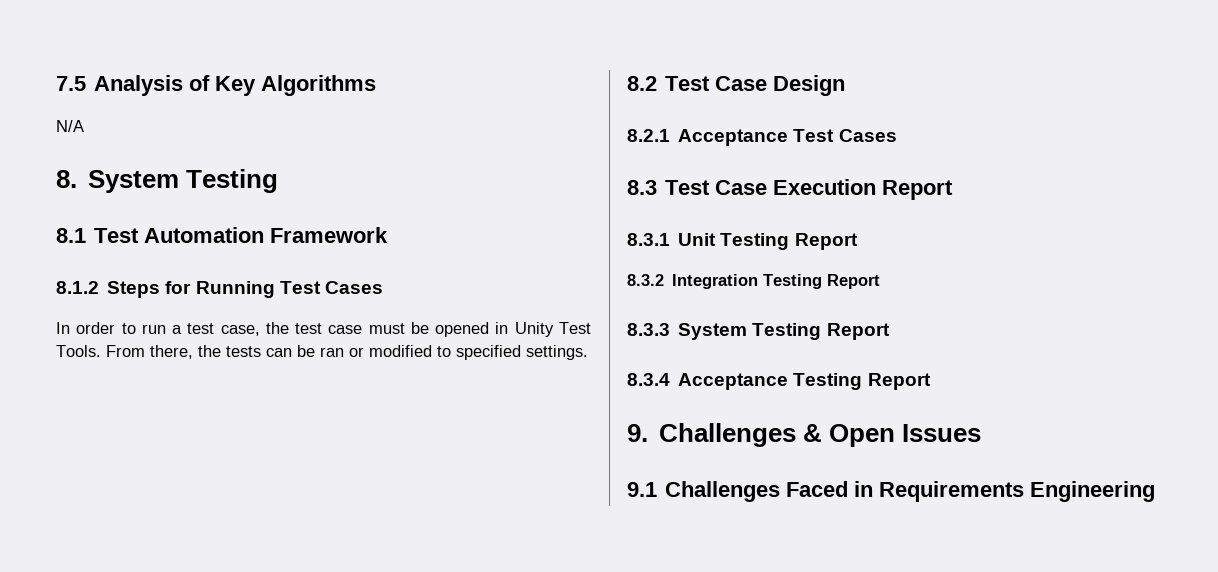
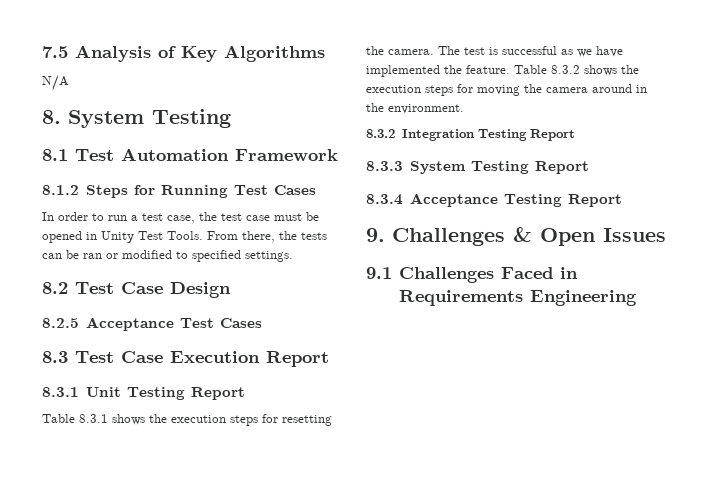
[627,129,670,142] 8.2.1 -> [42,318,79,328] 8.2.5
(858, 241) none -> [42,414,332,426] [366,46,623,57] [366,65,639,77] [366,84,647,96] [366,103,464,114] // Table 8.3.1 shows the execution steps for resetting the camera. The test is successful as we have implemented the feature. Table 8.3.2 shows the execution steps for moving the camera around in the environment.

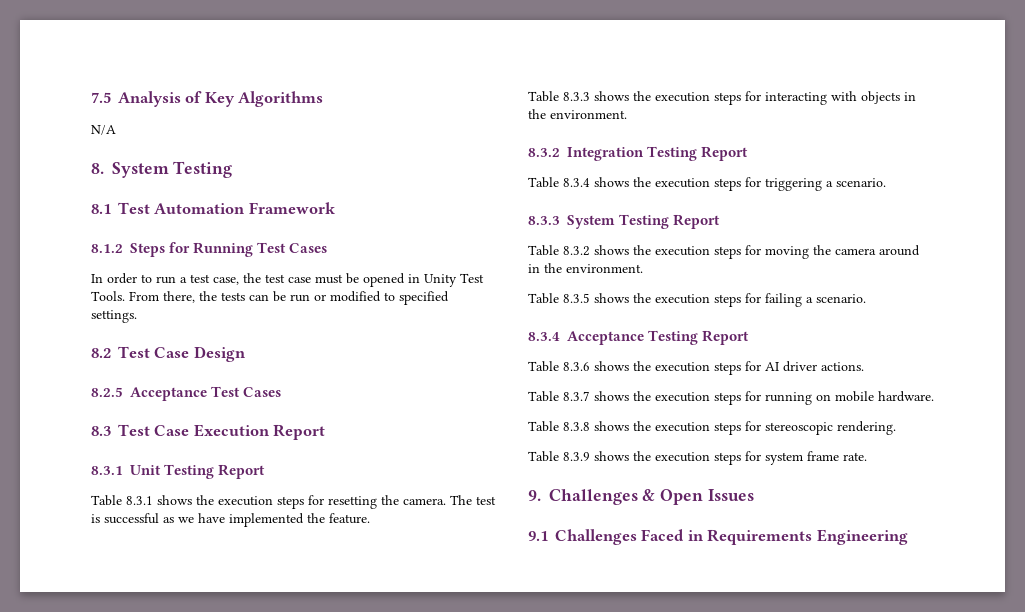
[83,253,102,259] ran -> [290,294,310,302] run
(510, 69) none -> [528,91,916,105] [528,109,627,119] [528,146,749,161] [528,177,886,191] [528,214,721,229] // Table 8.3.3 shows the execution steps for interacting with objects in the environment. // 8.3.2 Integration Testing Report // Table 8.3.4 shows the execution steps for triggering a scenario. // 8.3.3 System Testing Report //
[366,129,575,141] [366,161,589,174] [366,193,622,207] 8.3.2 Integration Testing Report // 8.3.3 System Testing Report // 8.3.4 Acceptance Testing Report -> [528,293,866,307] [528,330,750,345] [528,361,864,375] [528,391,934,405] [528,421,896,435] [528,451,867,465] Table 8.3.5 shows the execution steps for failing a scenario. // 8.3.4 Acceptance Testing Report // Table 8.3.6 shows the execution steps for AI driver actions. // Table 8.3.7 shows the execution steps for running on mobile hardware. // Table 8.3.8 shows the execution steps for stereoscopic rendering. // Table 8.3.9 shows the execution steps for system frame rate.

